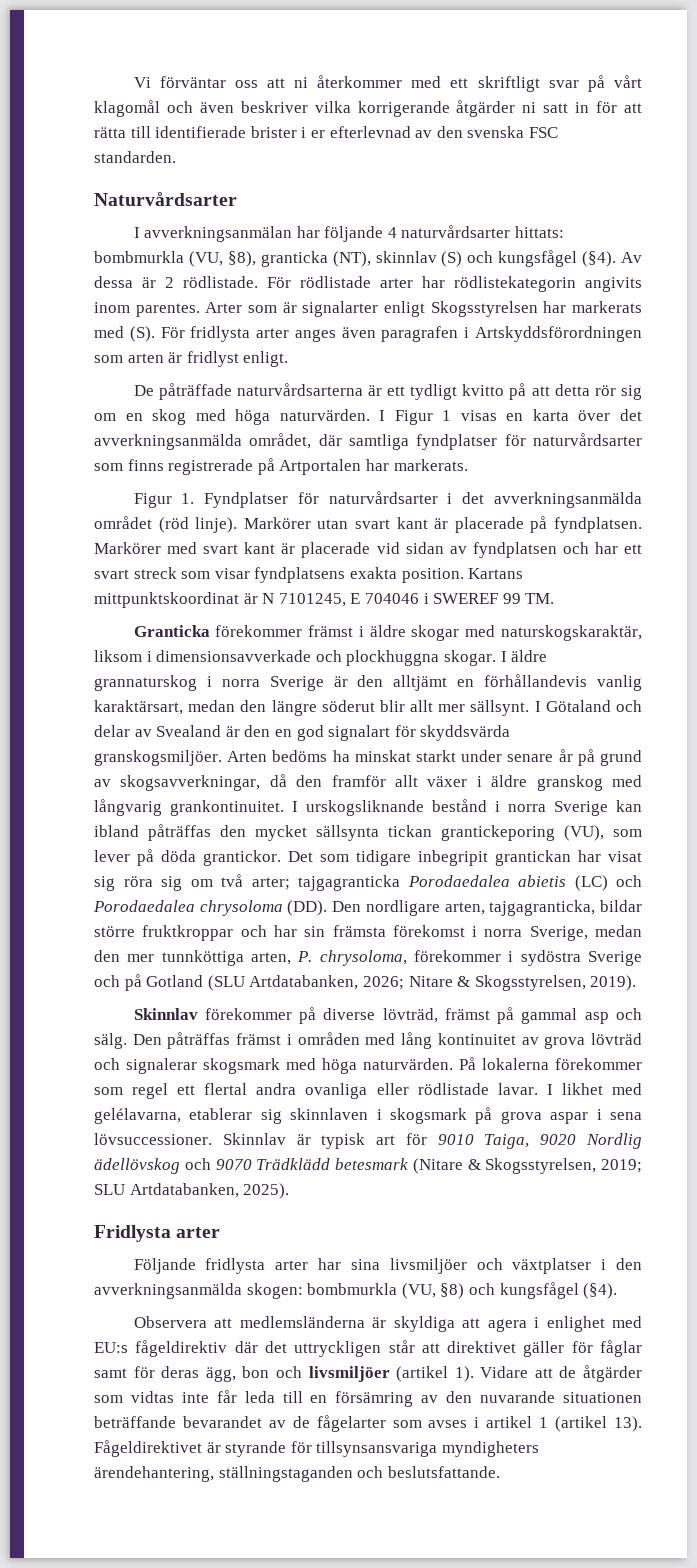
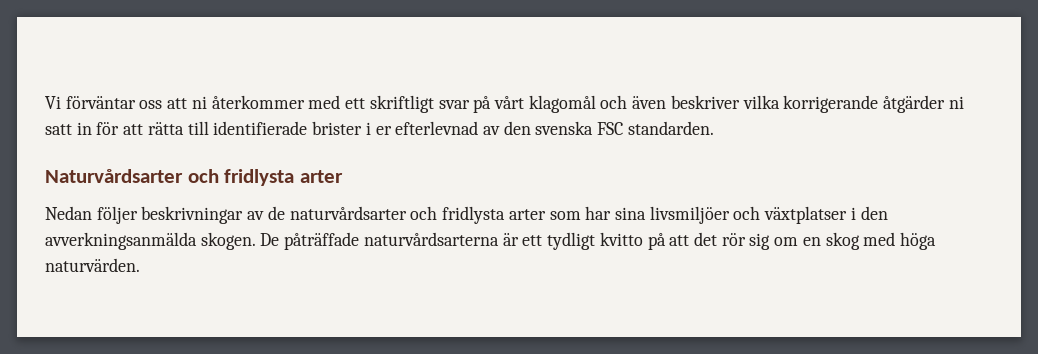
[133,225,565,242] [94,250,642,267] [94,276,642,292] [94,301,642,317] [94,326,642,342] [94,351,289,367] // I avverkningsanmälan har följande 4 naturvårdsarter hittats: bombmurkla (VU, §8), granticka (NT), skinnlav (S) och kungsfågel (§4). Av dessa är 2 rödlistade. För rödlistade arter har rödlistekategorin angivits inom parentes. Arter som är signalarter enligt Skogsstyrelsen har markerats med (S). För fridlysta arter anges även paragrafen i Artskyddsförordningen som arten är fridlyst enligt. // -> [187,169,344,186] [45,206,888,224] [45,232,256,250] och fridlysta arter // Nedan följer beskrivningar av de naturvårdsarter och fridlysta arter som har sina livsmiljöer och växtplatser i den avverkningsanmälda skogen.
[554,384,590,396] detta -> [693,232,717,246] det
[379,409,643,425] [94,433,642,450] [94,458,468,475] [133,491,642,508] [94,516,643,533] [94,542,642,558] [94,567,524,583] [94,592,555,608] [133,625,642,641] [94,650,548,666] [94,674,643,691] [94,700,642,716] [94,725,511,741] [94,749,642,766] [94,774,642,791] [94,799,642,816] [94,824,642,841] [94,849,642,866] [94,874,642,891] [93,900,642,916] [94,925,643,941] [94,950,642,966] [94,974,637,991] [133,1007,642,1024] [94,1032,643,1049] [94,1057,642,1074] [94,1083,642,1099] [94,1107,642,1124] [94,1133,642,1149] [94,1158,642,1174] [94,1183,290,1199] [94,1225,221,1242] [133,1258,643,1274] [94,1282,618,1299] [133,1316,642,1332] [94,1340,643,1357] [94,1365,642,1382] [94,1390,643,1407] [94,1415,643,1432] [94,1440,539,1457] [94,1466,500,1482] I Figur 1 visas en karta över det avverkningsanmälda området, där samtliga fyndplatser för naturvårdsarter som finns registrerade på Artportalen har markerats. // Figur 1. Fyndplatser för naturvårdsarter i det avverkningsanmälda området (röd linje). Markörer utan svart kant är placerade på fyndplatsen. Markörer med svart kant är placerade vid sidan av fyndplatsen och har ett svart streck som visar fyndplatsens exakta position. Kartans mittpunktskoordinat är N 7101245, E 704046 i SWEREF 99 TM. // Granticka förekommer främst i äldre skogar med naturskogskaraktär, liksom i dimensionsavverkade och plockhuggna skogar. I äldre grannaturskog i norra Sverige är den alltjämt en förhållandevis vanlig karaktärsart, medan den längre söderut blir allt mer sällsynt. I Götaland och delar av Svealand är den en god signalart för skyddsvärda granskogsmiljöer. Arten bedöms ha minskat starkt under senare år på grund av skogsavverkningar, då den framför allt växer i äldre granskog med långvarig grankontinuitet. I urskogsliknande bestånd i norra Sverige kan ibland påträffas den mycket sällsynta tickan grantickeporing (VU), som lever på döda grantickor. Det som tidigare inbegripit grantickan har visat sig röra sig om två arter; tajgagranticka Porodaedalea abietis (LC) och Porodaedalea chrysoloma (DD). Den nordligare arten, tajgagranticka, bildar större fruktkroppar och har sin främsta förekomst i norra Sverige, medan den mer tunnköttiga arten, P. chrysoloma, förekommer i sydöstra Sverige och på Gotland (SLU Artdatabanken, 2026; Nitare & Skogsstyrelsen, 2019). // Skinnlav förekommer på diverse lövträd, främst på gammal asp och sälg. Den påträffas främst i områden med lång kontinuitet av grova lövträd och signalerar skogsmark med höga naturvärden. På lokalerna förekommer som regel ett flertal andra ovanliga eller rödlistade lavar. I likhet med gelélavarna, etablerar sig skinnlaven i skogsmark på grova aspar i sena lövsuccessioner. Skinnlav är typisk art för 9010 Taiga, 9020 Nordlig ädellövskog och 9070 Trädklädd betesmark (Nitare & Skogsstyrelsen, 2019; SLU Artdatabanken, 2025). // Fridlysta arter // Följande fridlysta arter har sina livsmiljöer och växtplatser i den avverkningsanmälda skogen: bombmurkla (VU, §8) och kungsfågel (§4). // Observera att medlemsländerna är skyldiga att agera i enlighet med EU:s fågeldirektiv där det uttryckligen står att direktivet gäller för fåglar samt för deras ägg, bon och livsmiljöer (artikel 1). Vidare att de åtgärder som vidtas inte får leda till en försämring av den nuvarande situationen beträffande bevarandet av de fågelarter som avses i artikel 1 (artikel 13). Fågeldirektivet är styrande för tillsynsansvariga myndigheters ärendehantering, ställningstaganden och beslutsfattande. -> (140, 265) none

